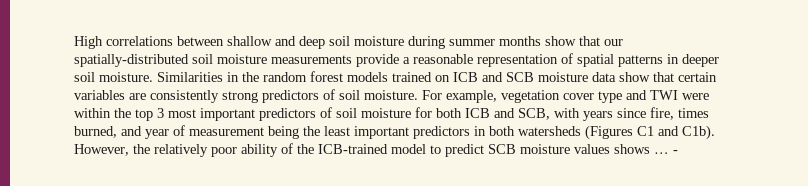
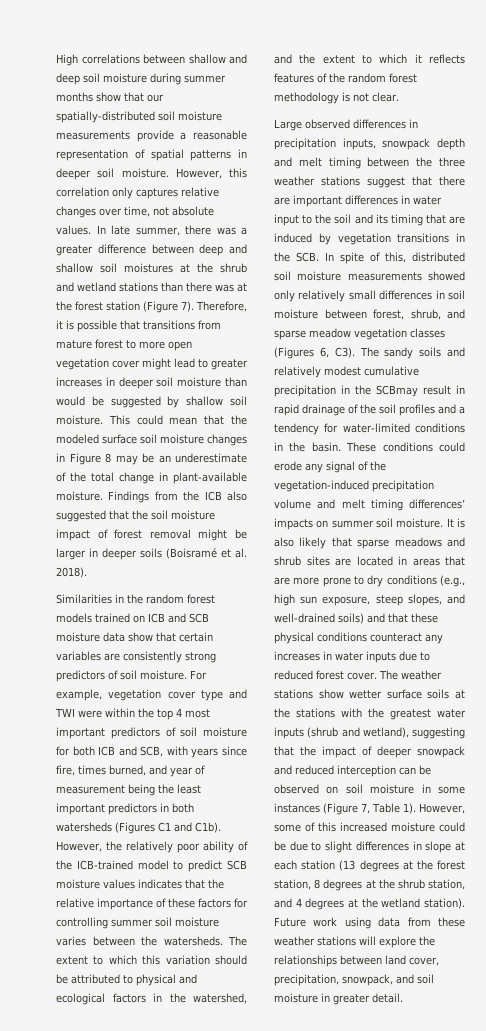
(153, 77) none -> [175,168,247,179] [56,187,219,199] [56,206,214,218] [56,225,247,236] [56,244,247,256] [56,263,247,273] [56,282,247,292] [56,301,247,313] [56,320,221,332] [56,339,192,351] [56,358,248,370] [56,377,247,389] [56,396,247,408] [56,415,247,425] [56,434,247,446] [56,453,247,465] [56,472,247,484] [56,491,248,503] [56,510,215,522] [56,529,247,541] [56,548,247,560] [56,567,87,578] However, this correlation only captures relative changes over time, not absolute values. In late summer, there was a greater difference between deep and shallow soil moistures at the shrub and wetland stations than there was at the forest station (Figure 7). Therefore, it is possible that transitions from mature forest to more open vegetation cover might lead to greater increases in deeper soil moisture than would be suggested by shallow soil moisture. This could mean that the modeled surface soil moisture changes in Figure 8 may be an underestimate of the total change in plant-available moisture. Findings from the ICB also suggested that the soil moisture impact of forest removal might be larger in deeper soils (Boisramé et al. 2018). //
[157,108,164,118] 3 -> [176,708,182,717] 4
[614,144,678,154] shows … - -> [138,879,224,889] [56,898,248,910] [56,917,219,929] [56,936,247,946] [56,955,248,965] [56,974,197,986] [56,993,247,1005] [274,54,465,64] [274,73,417,83] [274,92,399,104] [274,119,418,131] [274,138,465,150] [274,157,465,169] [274,176,465,188] [274,195,442,207] [274,214,465,226] [274,233,465,245] [274,252,465,264] [274,271,465,281] [274,290,465,302] [274,309,465,320] [274,328,445,340] [274,347,465,359] [274,366,419,378] [274,385,465,397] [274,404,465,416] [274,423,465,435] [274,442,465,452] [274,461,386,473] [274,480,434,492] [274,499,465,511] [274,518,465,530] [274,537,465,549] [274,556,465,566] [274,575,465,587] [274,594,465,606] [274,613,438,624] [274,632,443,644] [274,651,430,663] [274,670,442,680] [274,689,465,699] [274,708,466,720] [274,727,465,739] [274,746,465,758] [274,765,431,777] [274,784,465,794] [274,803,465,815] [274,822,465,832] [274,841,465,853] [274,860,465,872] [274,879,465,891] [274,898,465,910] [274,917,465,929] [274,936,435,948] [274,955,439,967] [274,974,434,986] [274,993,403,1005] indicates that the relative importance of these factors for controlling summer soil moisture varies between the watersheds. The extent to which this variation should be attributed to physical and ecological factors in the watershed, and the extent to which it reflects features of the random forest methodology is not clear. // Large observed differences in precipitation inputs, snowpack depth and melt timing between the three weather stations suggest that there are important differences in water input to the soil and its timing that are induced by vegetation transitions in the SCB. In spite of this, distributed soil moisture measurements showed only relatively small differences in soil moisture between forest, shrub, and sparse meadow vegetation classes (Figures 6, C3). The sandy soils and relatively modest cumulative precipitation in the SCBmay result in rapid drainage of the soil profiles and a tendency for water-limited conditions in the basin. These conditions could erode any signal of the vegetation-induced precipitation volume and melt timing differences’ impacts on summer soil moisture. It is also likely that sparse meadows and shrub sites are located in areas that are more prone to dry conditions (e.g., high sun exposure, steep slopes, and well-drained soils) and that these physical conditions counteract any increases in water inputs due to reduced forest cover. The weather stations show wetter surface soils at the stations with the greatest water inputs (shrub and wetland), suggesting that the impact of deeper snowpack and reduced interception can be observed on soil moisture in some instances (Figure 7, Table 1). However, some of this increased moisture could be due to slight differences in slope at each station (13 degrees at the forest station, 8 degrees at the shrub station, and 4 degrees at the wetland station). Future work using data from these weather stations will explore the relationships between land cover, precipitation, snowpack, and soil moisture in greater detail.

